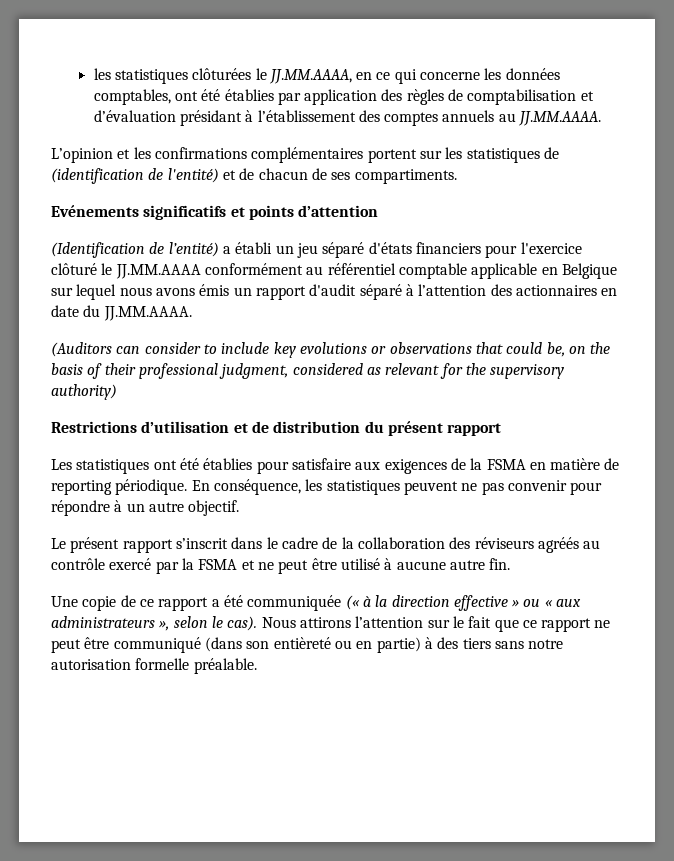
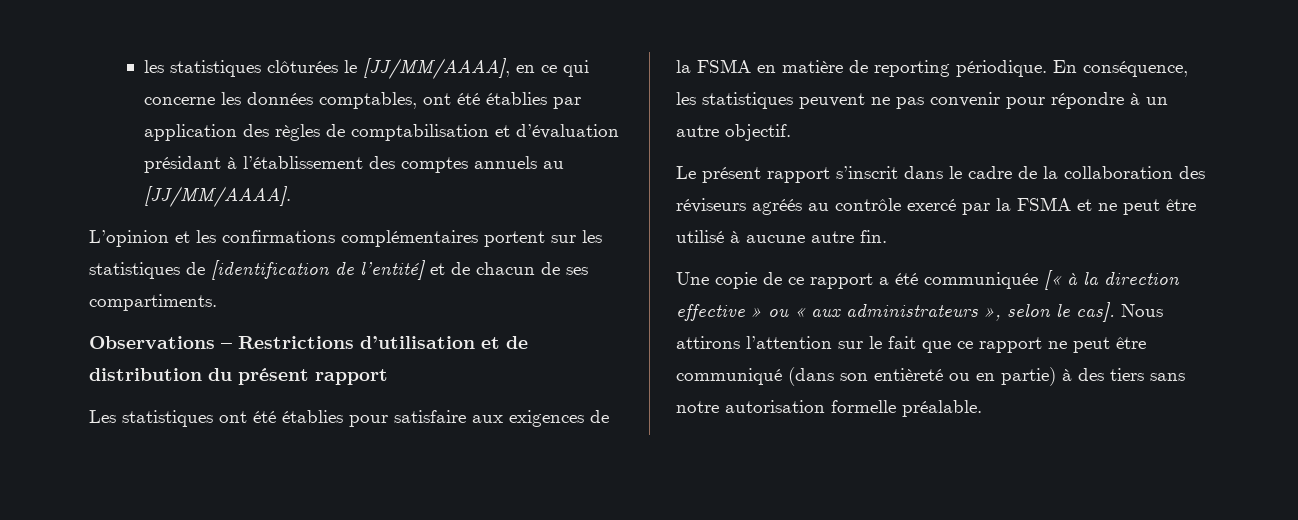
[268,69,352,84] JJ.MM.AAAA, -> [363,58,511,79] [JJ/MM/AAAA],
[518,111,602,126] JJ.MM.AAAA. -> [144,186,292,207] [JJ/MM/AAAA].
[51,168,219,184] (identification de l'entité) -> [211,260,426,280] [identification de l’entité]
[51,205,379,220] [51,242,582,258] [51,263,617,279] [51,284,618,300] [51,305,192,321] [51,342,611,358] [51,363,565,379] [51,384,117,400] Evénements significatifs et points d’attention // (Identification de l’entité) a établi un jeu séparé d'états financiers pour l'exercice clôturé le JJ.MM.AAAA conformément au référentiel comptable applicable en Belgique sur lequel nous avons émis un rapport d'audit séparé à l’attention des actionnaires en date du JJ.MM.AAAA. // (Auditors can consider to include key evolutions or observations that could be, on the basis of their professional judgment, considered as relevant for the supervisory authority) // -> [89,336,232,349] Observations –
[345,595,360,610] (« -> [1044,270,1062,290] [«
[227,616,258,631] cas). -> [1076,302,1115,322] cas].

